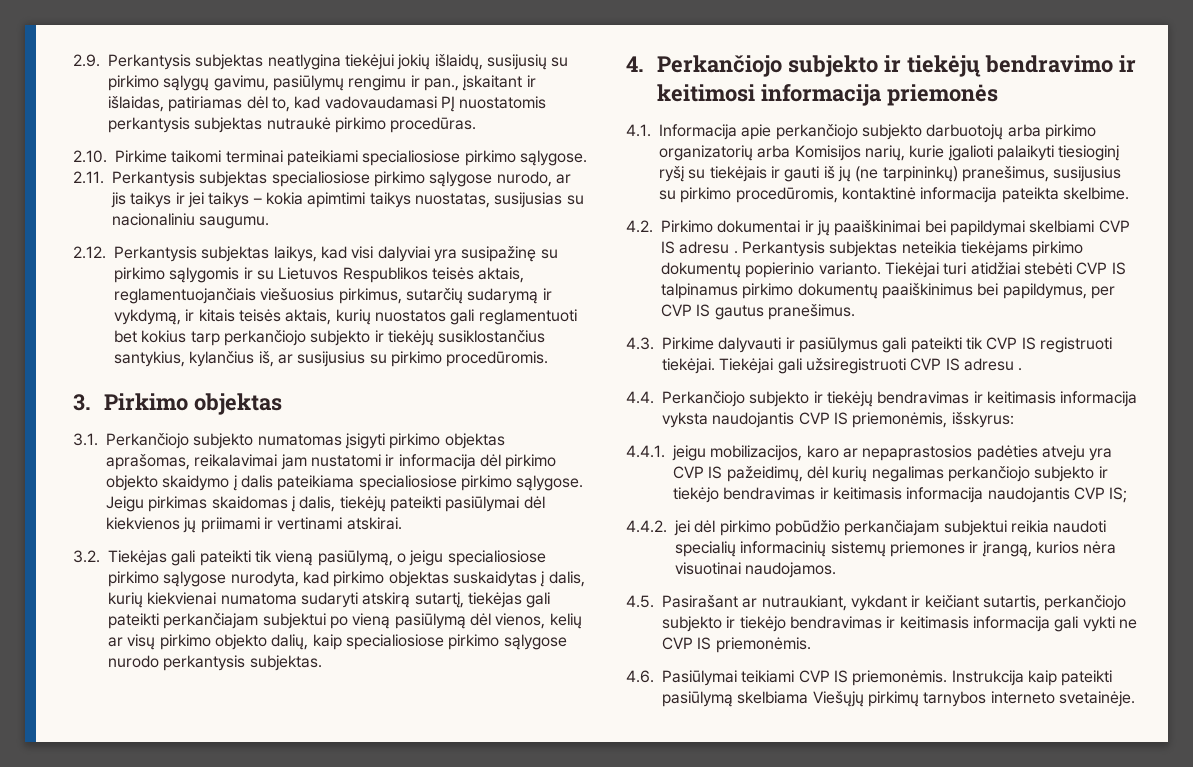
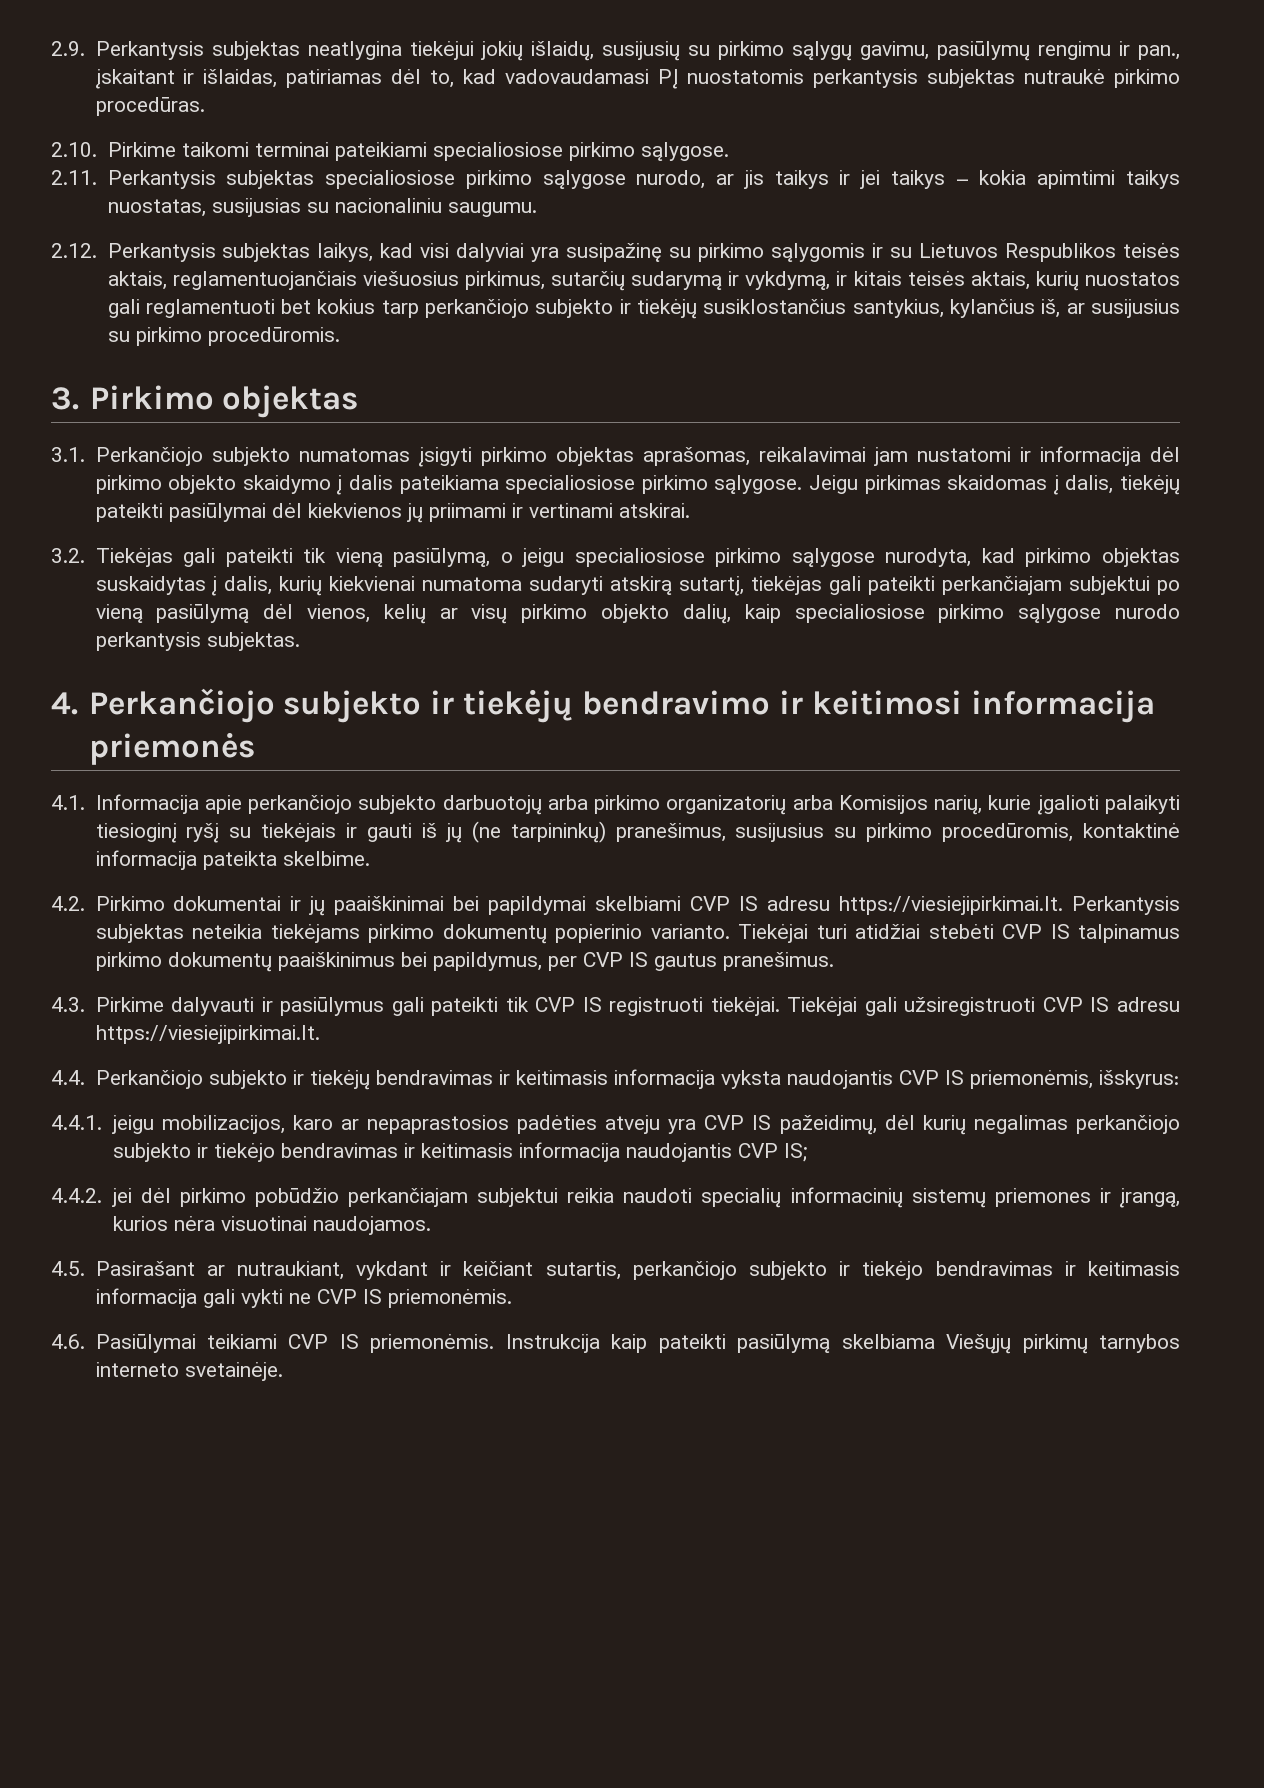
[733,251,738,254] . -> [839,896,1064,915] https://viesiejipirkimai.lt.
[1018,368,1023,371] . -> [95,1025,320,1044] https://viesiejipirkimai.lt.

